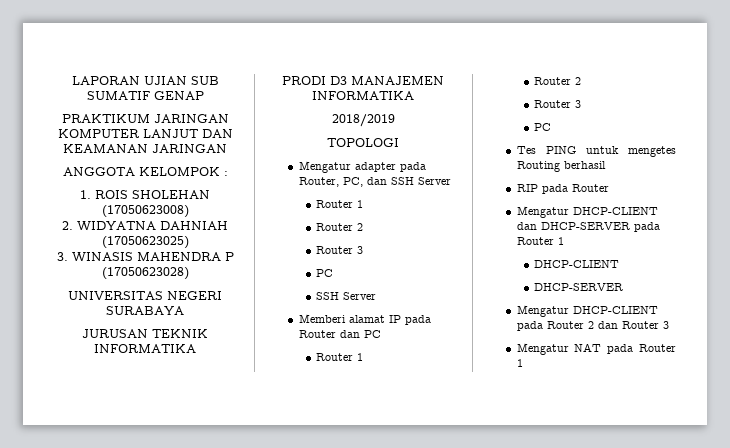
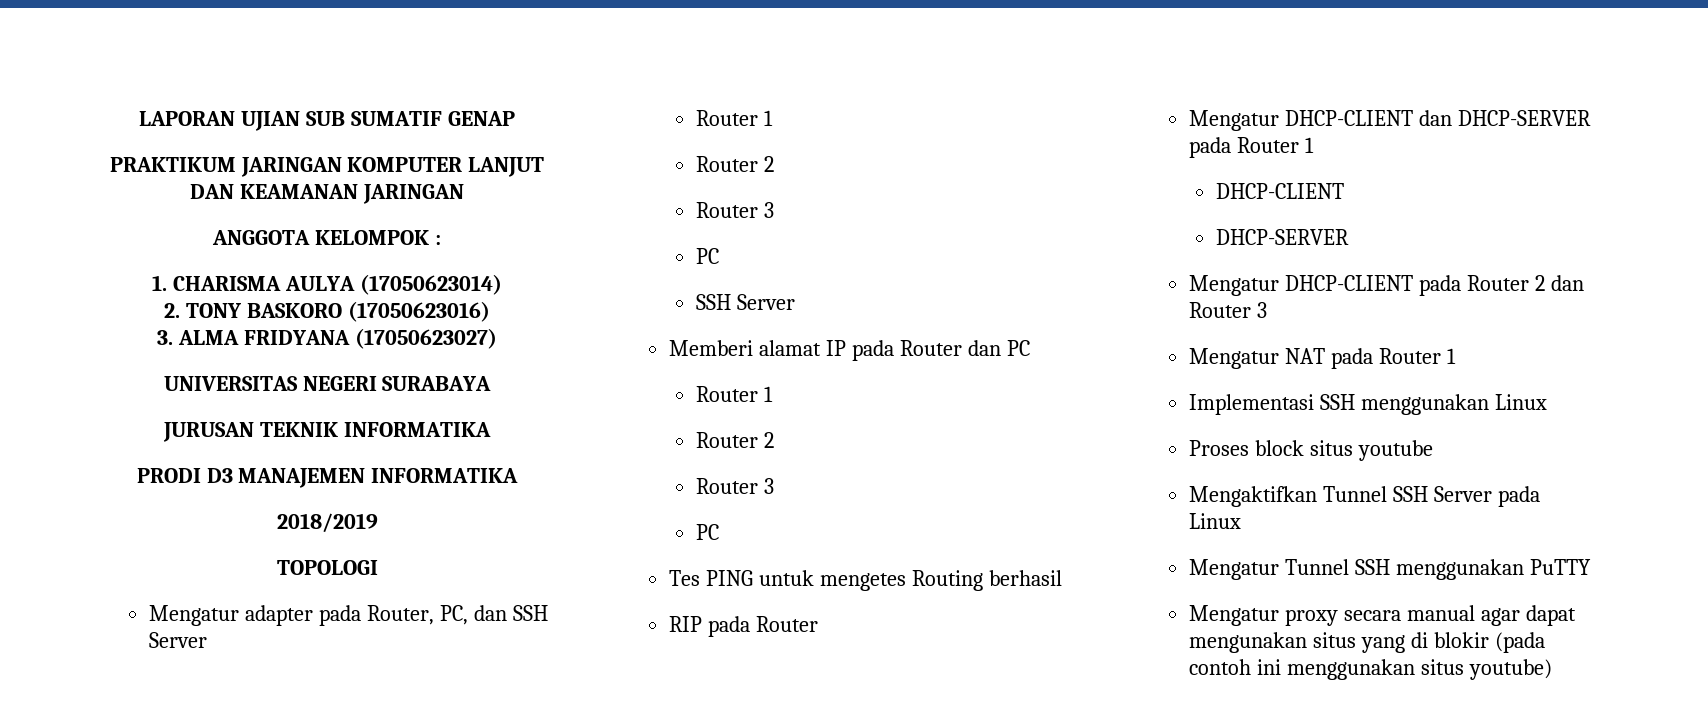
[95,190,210,199] [101,205,189,218] [62,221,228,231] [101,236,189,249] [56,252,234,262] [101,267,189,280] ROIS SHOLEHAN (17050623008) // 2. WIDYATNA DAHNIAH (17050623025) // 3. WINASIS MAHENDRA P (17050623028) -> [173,274,502,295] [164,301,490,322] [157,328,497,349] CHARISMA AULYA (17050623014) // 2. TONY BASKORO (17050623016) // 3. ALMA FRIDYANA (17050623027)
(523, 363) none -> [1189,394,1547,415] [1189,440,1433,461] [1189,486,1540,507] [1189,513,1242,529] [1189,559,1591,580] [1189,605,1576,626] [1189,632,1545,653] [1189,659,1552,680] // Implementasi SSH menggunakan Linux // Proses block situs youtube // Mengaktifkan Tunnel SSH Server pada Linux // Mengatur Tunnel SSH menggunakan PuTTY // Mengatur proxy secara manual agar dapat mengunakan situs yang di blokir (pada contoh ini menggunakan situs youtube)

